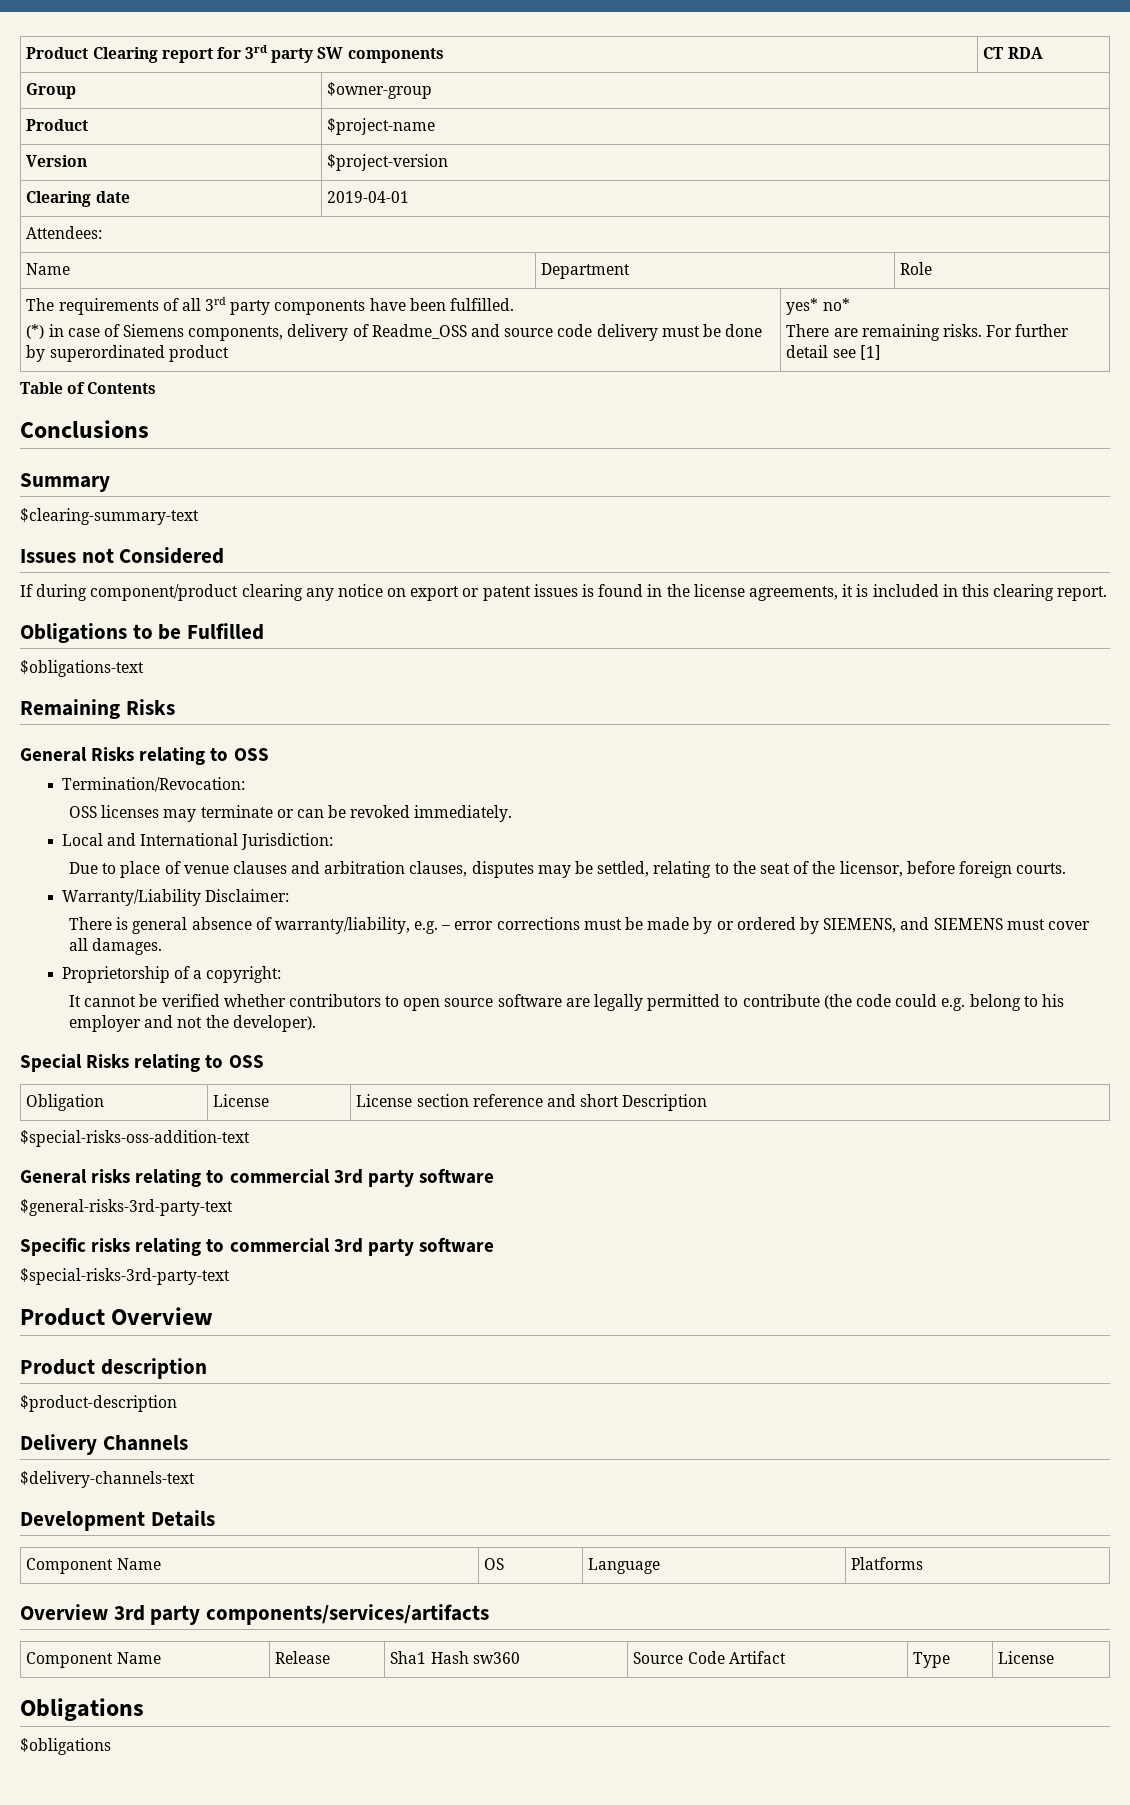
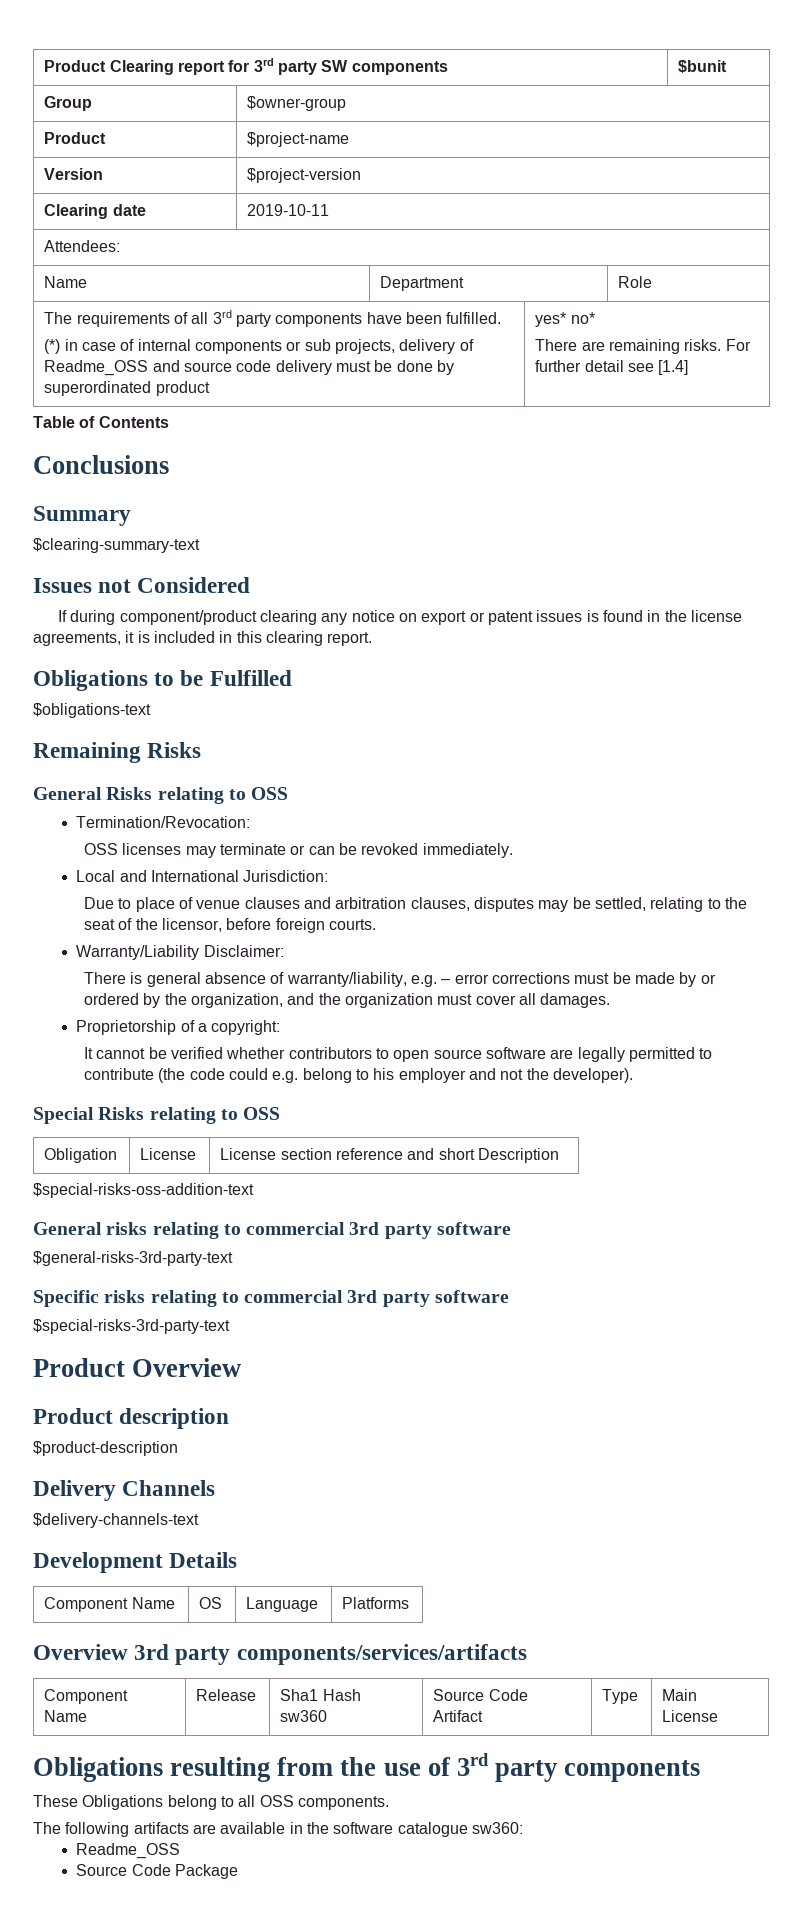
[983,47,1043,59] CT RDA -> [678,60,728,73] $bunit
[327,191,410,203] 2019-04-01 -> [247,204,330,216] 2019-10-11
[123,324,284,341] Siemens components, -> [137,339,395,354] internal components or sub projects,
[859,345,881,360] [1] -> [658,360,689,375] [1.4]
[823,917,1003,933] SIEMENS, and SIEMENS -> [164,993,434,1008] the organization, and the organization
(951, 1660) none -> [662,1689,698,1701] Main
[20,1738,111,1755] // $obligations -> [170,1753,701,1782] [33,1795,389,1810] [33,1822,523,1837] [76,1843,181,1859] [76,1864,238,1879] resulting from the use of 3rd party components // These Obligations belong to all OSS components. // The following artifacts are available in the software catalogue sw360: // Readme_OSS // Source Code Package

